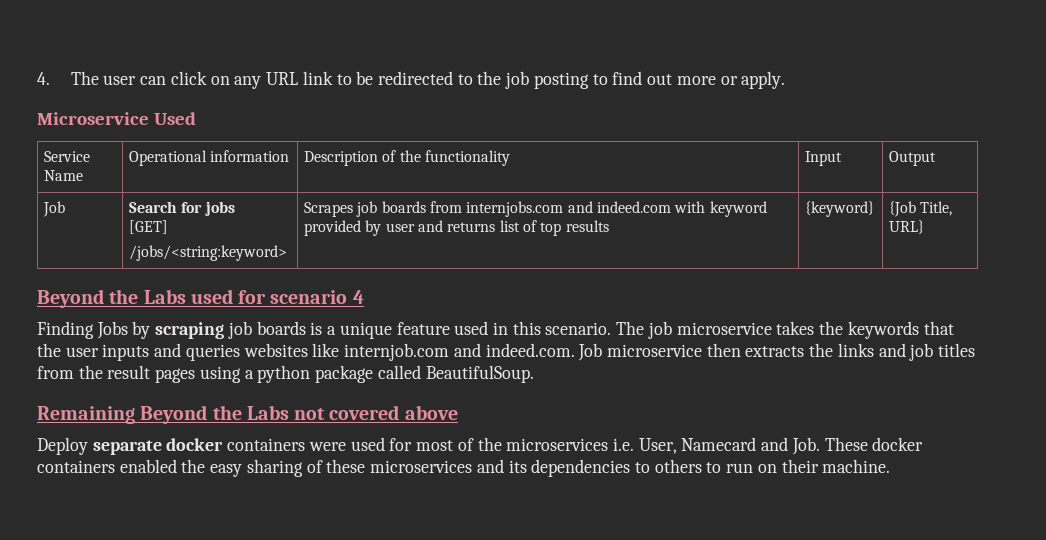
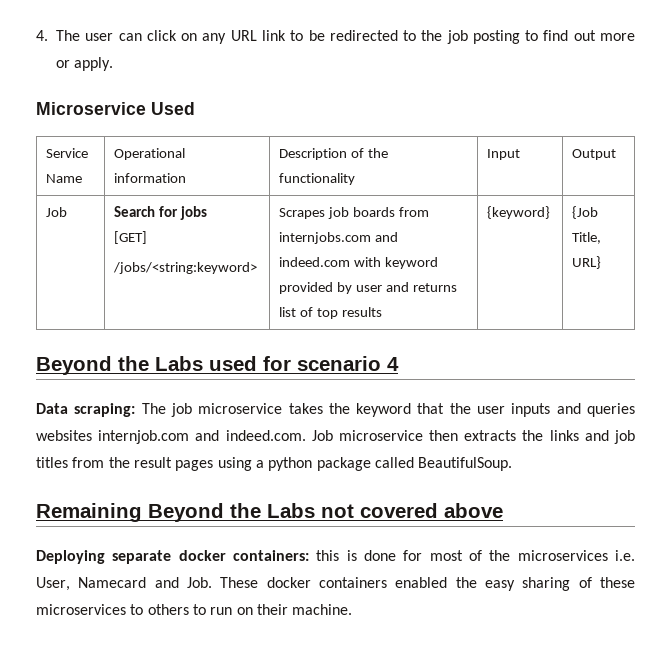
[37,321,612,339] Finding Jobs by scraping job boards is a unique feature used in this scenario. -> [36,403,136,417] Data scraping:
[847,321,919,339] keywords -> [356,403,412,417] keyword
[312,343,340,357] like -> (92, 435) none
[37,437,88,455] Deploy -> [36,550,105,564] Deploying
[227,437,385,451] containers were used -> [233,550,396,561] containers: this is done
[476,459,631,477] and its dependencies -> (126, 609) none

